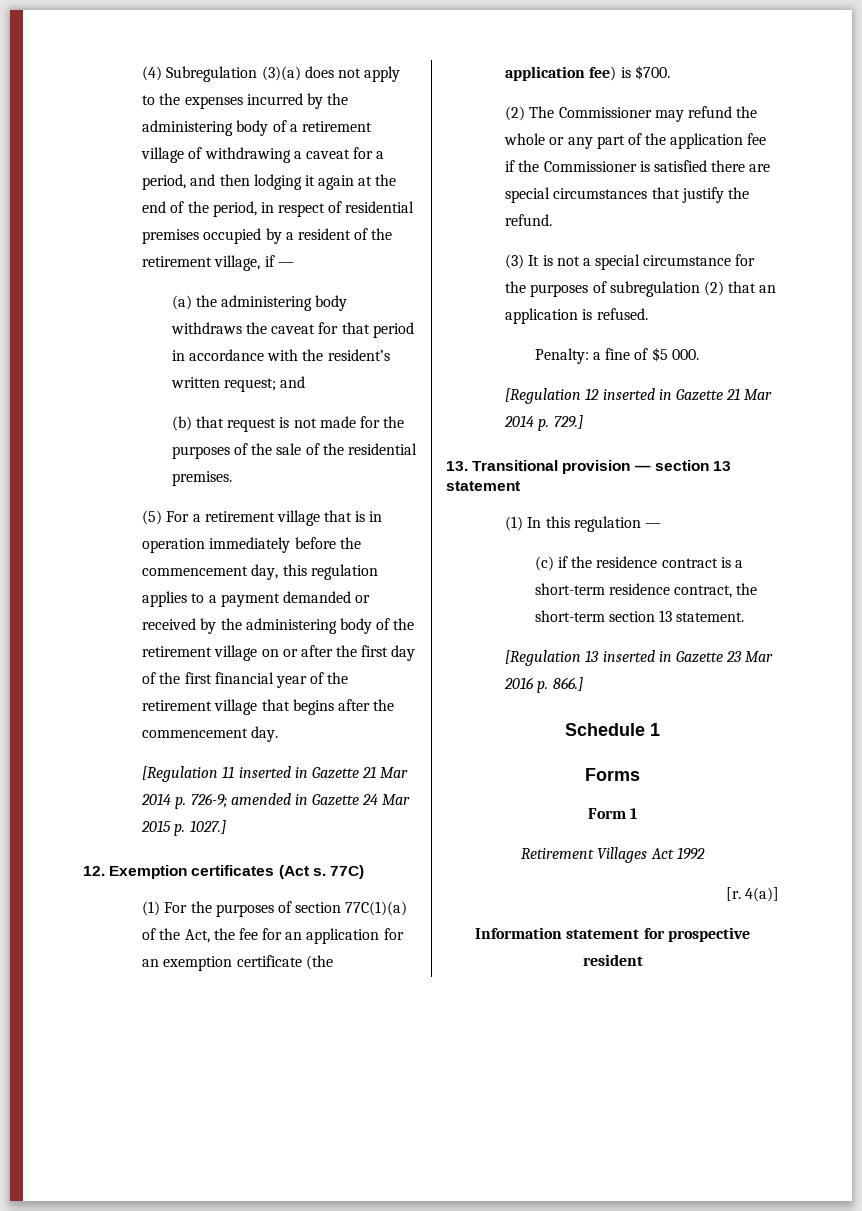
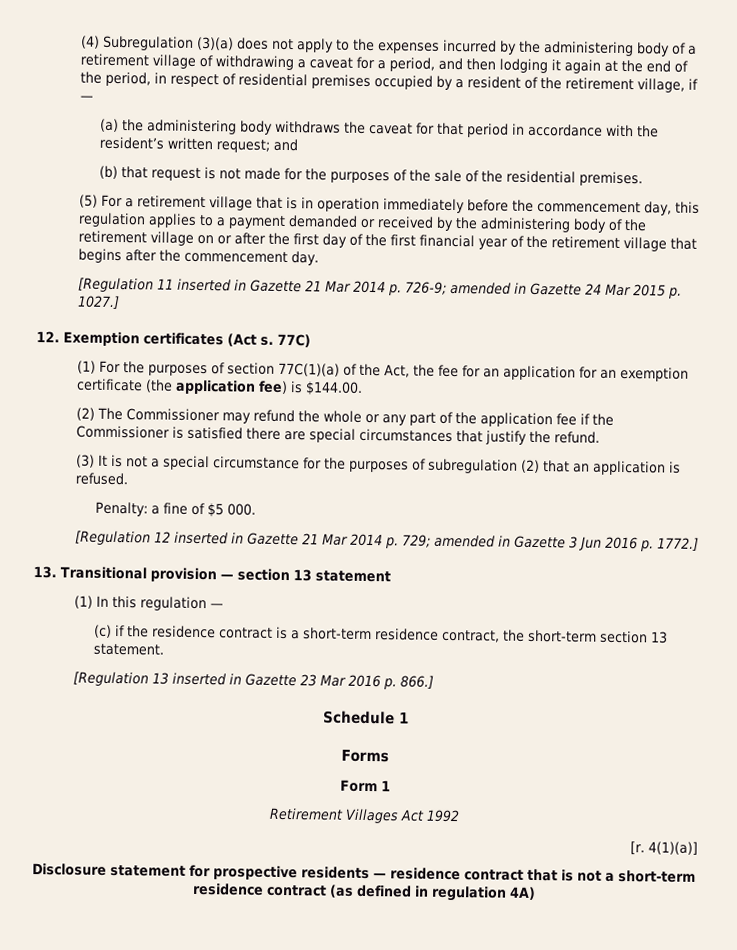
[634,65,670,80] $700. -> [304,381,363,396] $144.00.
[553,415,583,429] 729.] -> [401,534,699,552] 729; amended in Gazette 3 Jun 2016 p. 1772.]
[745,887,779,902] [475,927,563,939] 4(a)] // Information -> [648,841,698,855] [32,863,107,876] 4(1)(a)] // Disclosure
[582,954,643,966] resident -> [301,866,696,883] [192,882,536,902] residents — residence contract that is not a short-term residence contract (as defined in regulation 4A)

